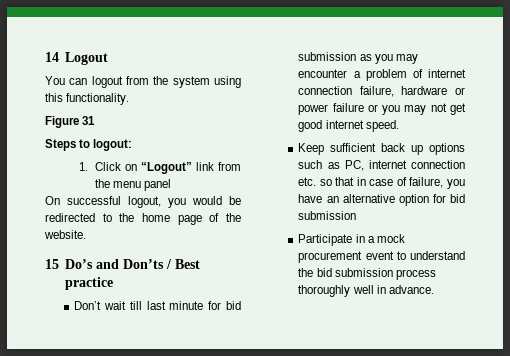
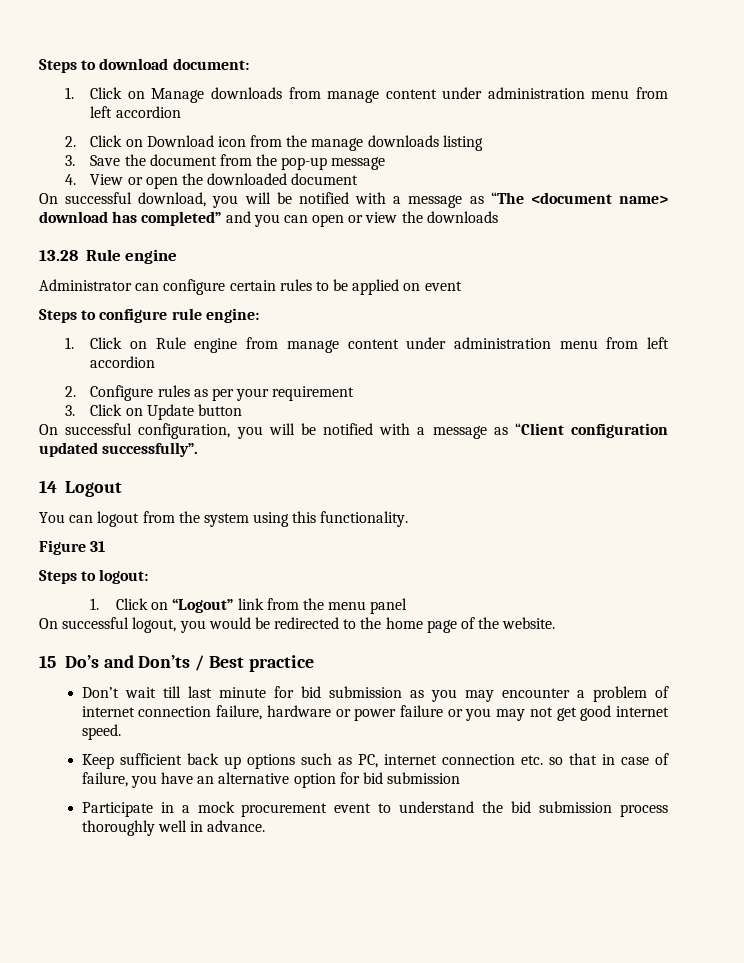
(45, 57) none -> [39,58,249,73] [64,87,668,103] [90,106,181,118] [64,135,483,151] [64,154,386,170] [64,173,359,189] [39,192,668,208] [39,211,498,227] [39,249,178,264] [39,279,462,295] [39,308,259,323] [64,337,669,353] [90,356,156,368] [64,385,355,401] [64,404,242,420] [39,423,669,439] [39,442,199,457] Steps to download document: // 1. Click on Manage downloads from manage content under administration menu from left accordion // 2. Click on Download icon from the manage downloads listing // 3. Save the document from the pop-up message // 4. View or open the downloaded document // On successful download, you will be notified with a message as “The <document name> download has completed” and you can open or view the downloads // 13.28 Rule engine // Administrator can configure certain rules to be applied on event // Steps to configure rule engine: // 1. Click on Rule engine from manage content under administration menu from left accordion // 2. Configure rules as per your requirement // 3. Click on Update button // On successful configuration, you will be notified with a message as “Client configuration updated successfully”. //

